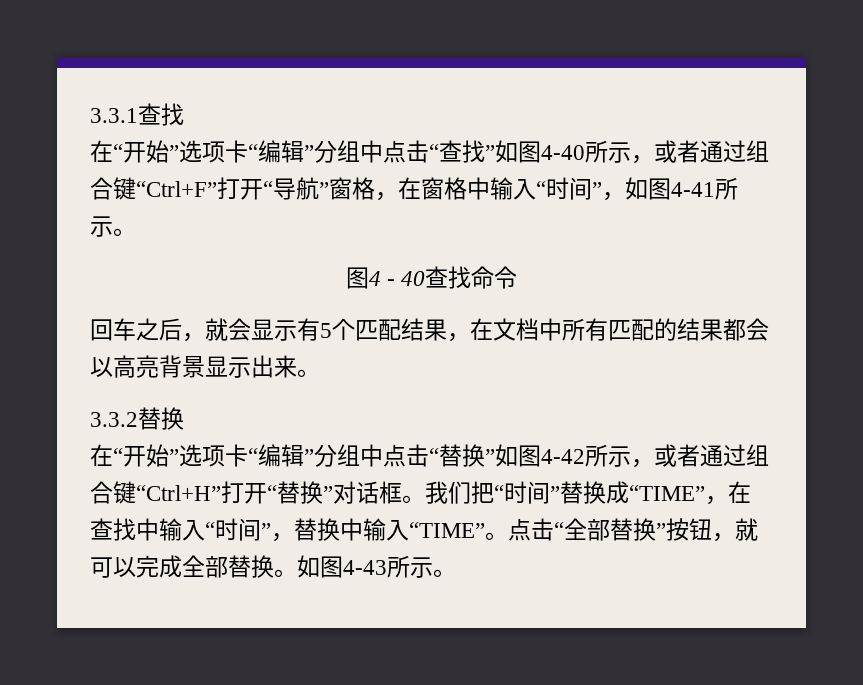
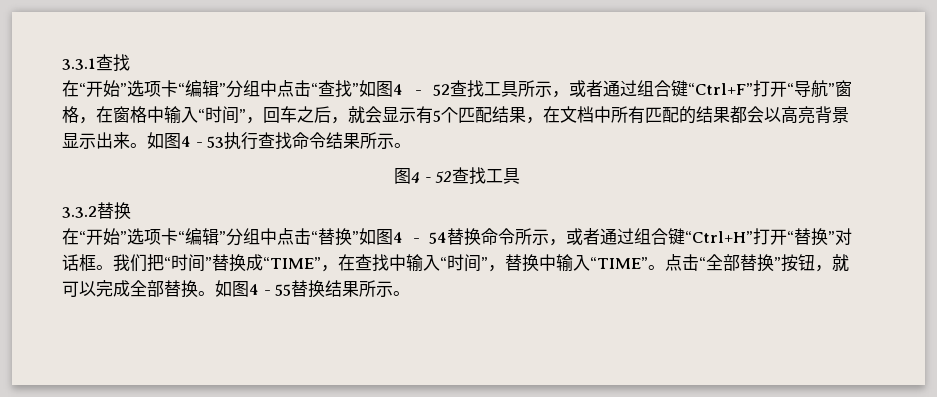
[541,145,585,160] 4-40 -> [393,80,518,97] 4 - 52查找工具
[625,177,738,200] [90,216,136,237] [345,266,518,289] 如图4-41所示。 // 图4 - 40查找命令 // -> (263, 120) none
(320, 373) none -> [147,132,412,150] [393,167,521,184] 如图4 - 53执行查找命令结果所示。 // 图4 - 52查找工具
[541,449,585,464] 4-42 -> [393,228,515,246] 4 - 54替换命令
[343,560,387,575] 4-43 -> [249,280,360,298] 4 - 55替换结果

